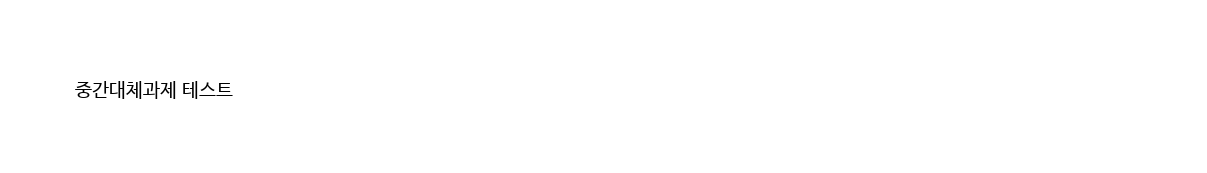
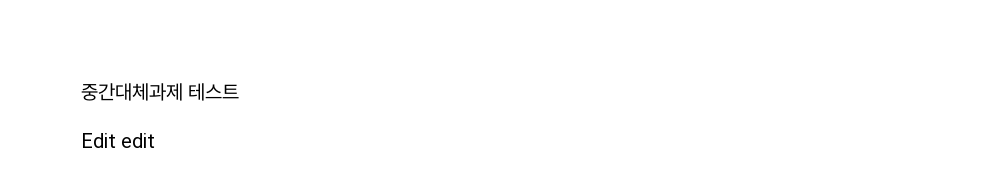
(233, 90) none -> [81,133,156,148] // Edit edit

